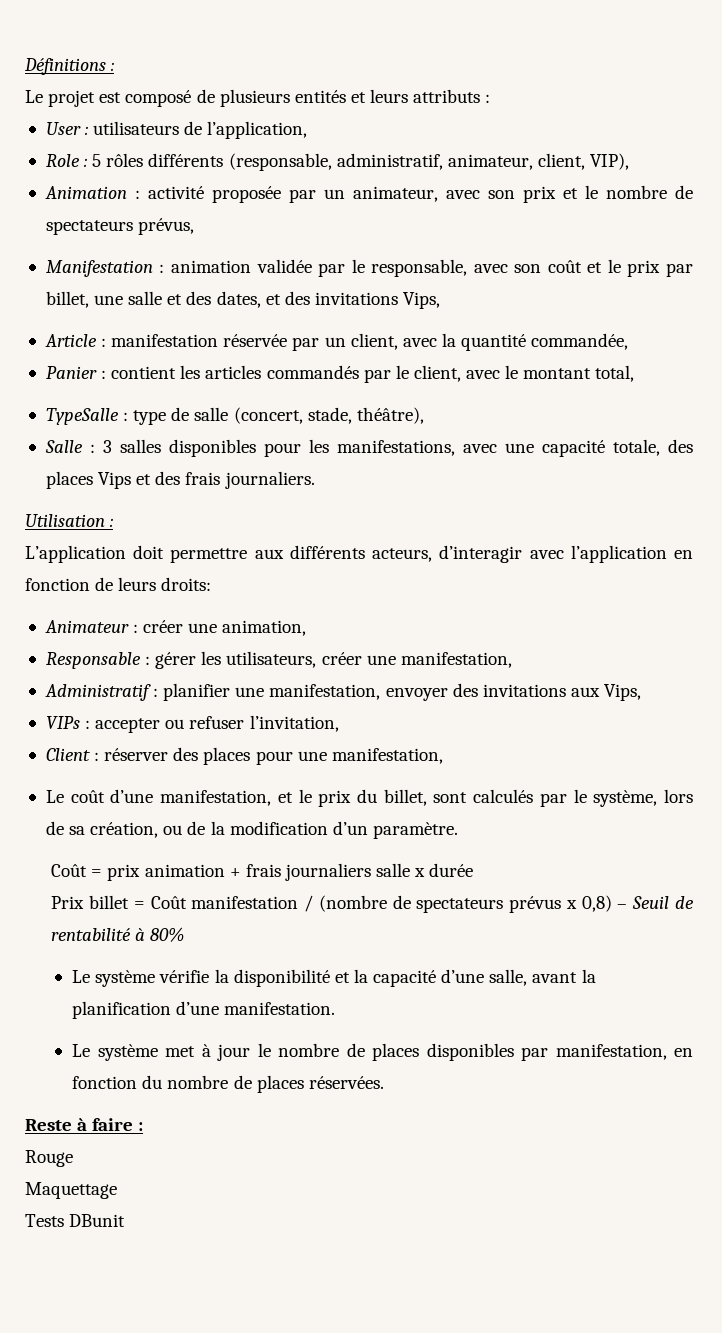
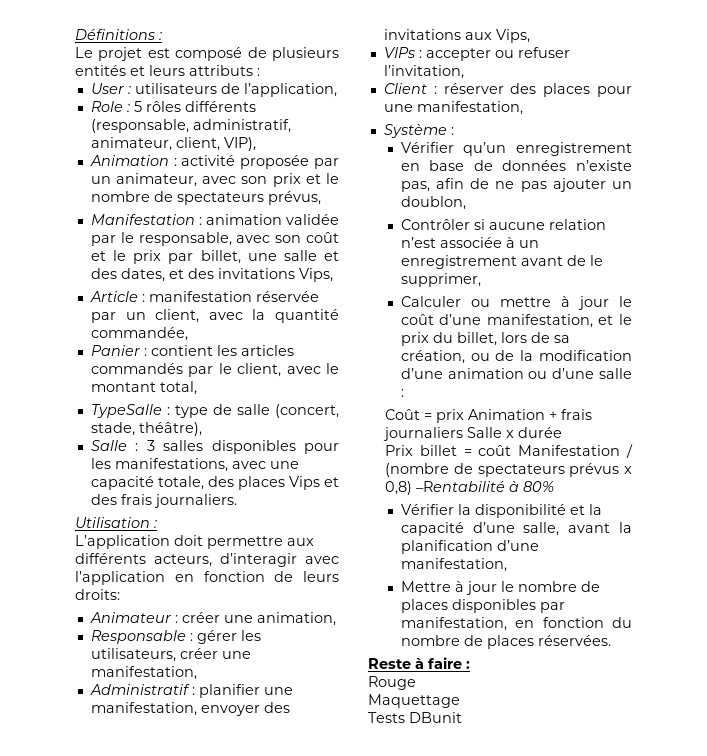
[45,790,64,803] Le -> [383,124,454,138] [400,142,632,156] [400,160,632,171] [400,178,632,192] [400,196,466,210] [400,219,606,230] [400,237,539,248] [400,255,603,269] [400,273,481,287] [400,296,632,310] Système : // Vérifier qu’un enregistrement en base de données n’existe pas, afin de ne pas ajouter un doublon, // Contrôler si aucune relation n’est associée à un enregistrement avant de le supprimer, // Calculer ou mettre à jour le
[433,789,658,807] sont calculés par le système, -> (497, 339) none
[332,821,458,839] d’un paramètre. -> [400,368,632,379] [400,389,404,397] d’une animation ou d’une salle :
[144,864,225,877] animation -> [468,409,546,420] Animation
[376,863,411,877] salle -> [467,427,503,438] Salle
[150,896,299,909] Coût manifestation -> [478,445,621,456] coût Manifestation
[617,896,694,909] [51,928,132,941] – Seuil de rentabilité -> [416,481,506,492] –Rentabilité
[72,970,210,987] Le système vérifie -> [400,504,454,515] Vérifier
[224,1002,336,1015] [72,1044,196,1061] manifestation. // Le système met -> [400,558,507,572] [400,581,451,592] manifestation, // Mettre

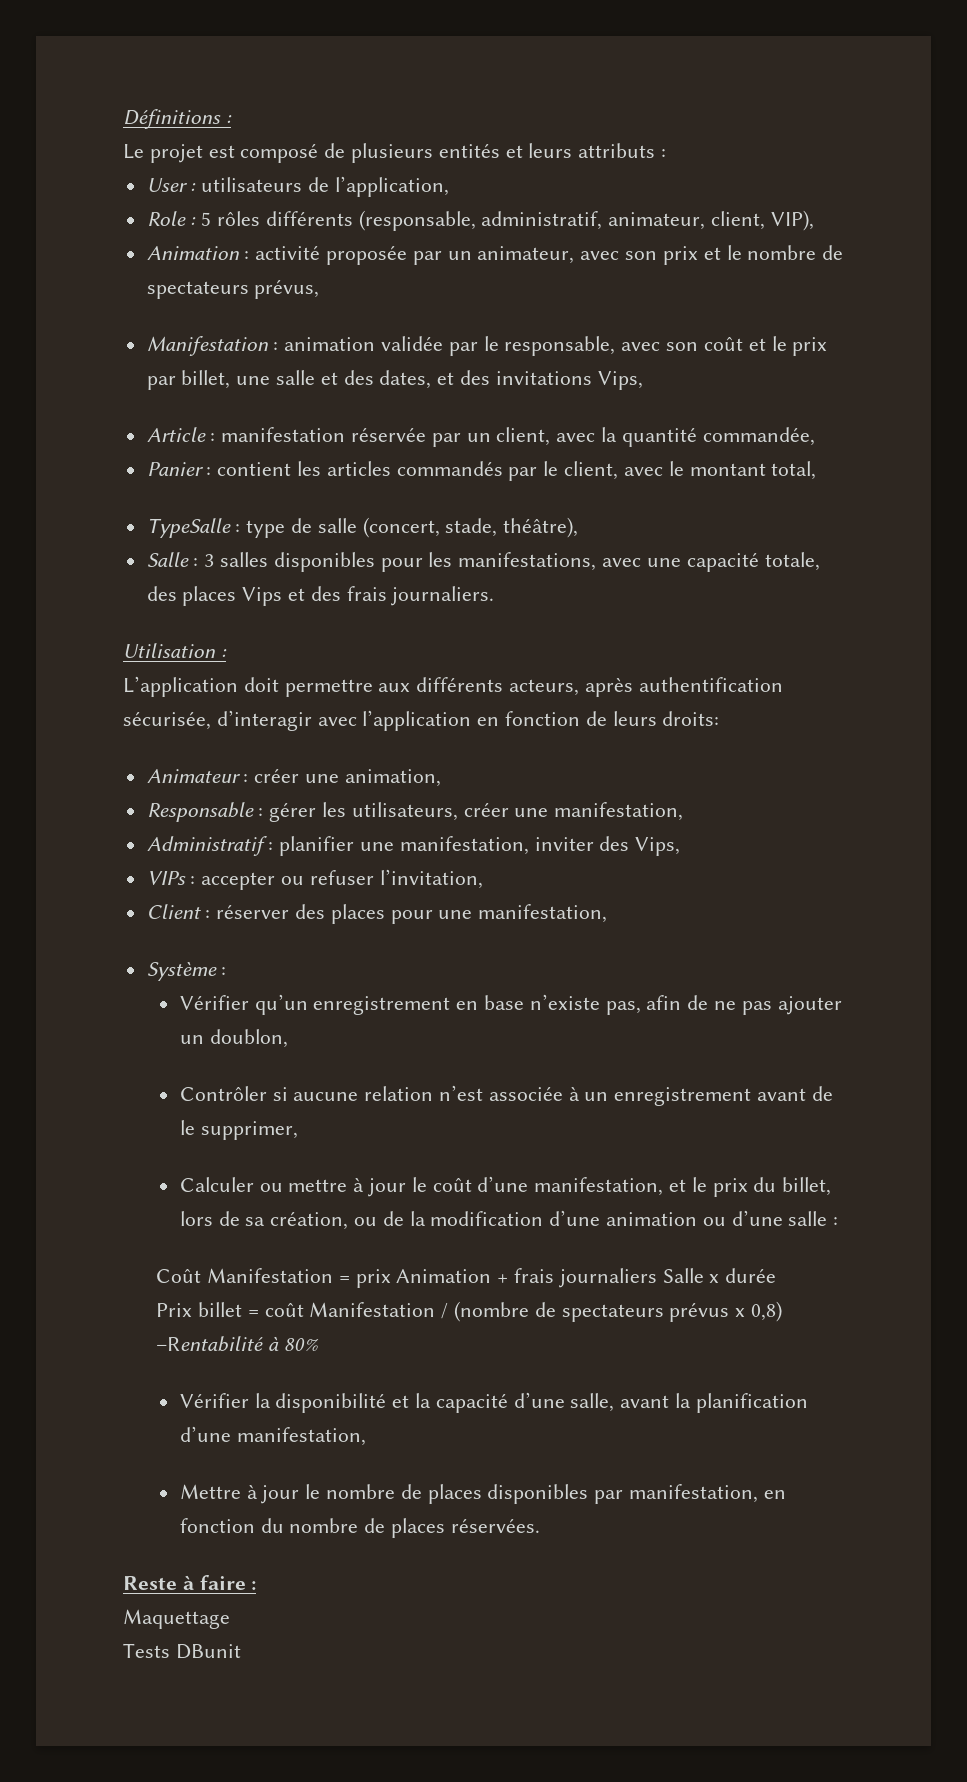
(212, 560) none -> [584,677,783,697] [123,711,211,730] après authentification sécurisée,
[200,702,290,716] [383,29,492,40] envoyer des invitations aux -> [534,836,630,851] inviter des
[473,160,567,171] de données -> (524, 1002) none
(421, 414) none -> [206,1268,333,1283] Manifestation
[368,676,416,690] // Rouge -> (257, 1585) none

